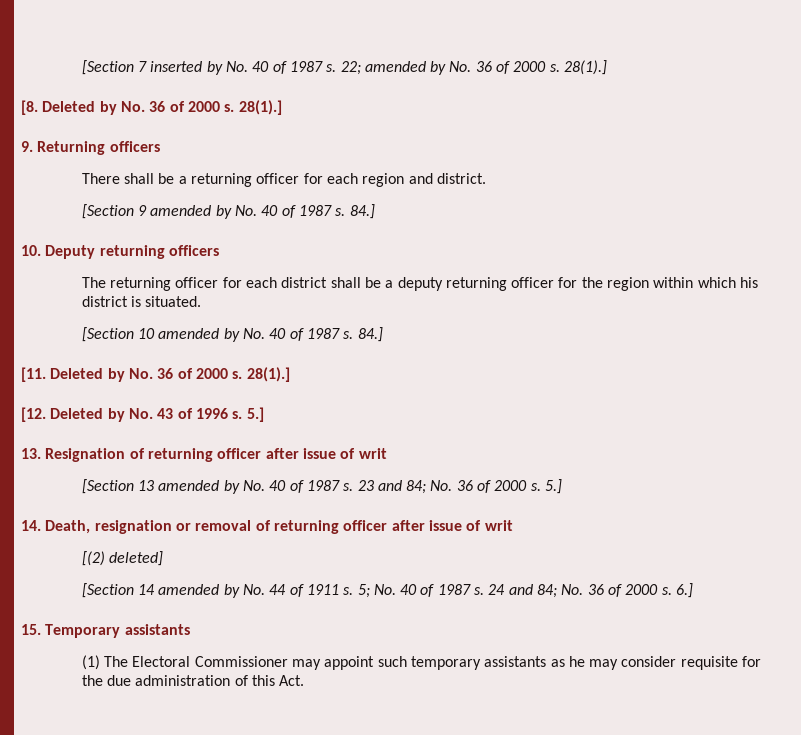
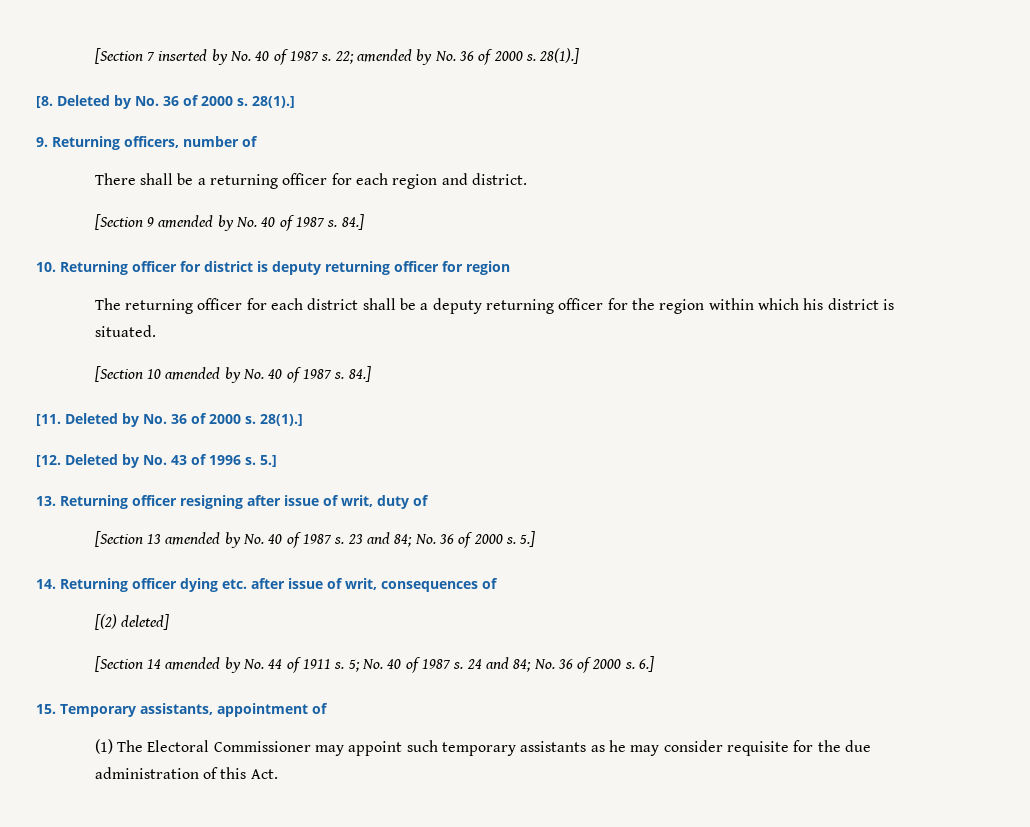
[109,141,160,152] officers -> [124,136,258,148] officers, number of
[45,245,219,259] Deputy returning officers -> [60,261,510,275] Returning officer for district is deputy returning officer for region
[45,448,387,462] Resignation of returning officer after issue of writ -> [60,495,429,509] Returning officer resigning after issue of writ, duty of
[45,520,513,534] Death, resignation or removal of returning officer after issue of writ -> [60,578,498,592] Returning officer dying etc. after issue of writ, consequences of
[124,624,190,635] assistants -> [139,703,328,717] assistants, appointment of

